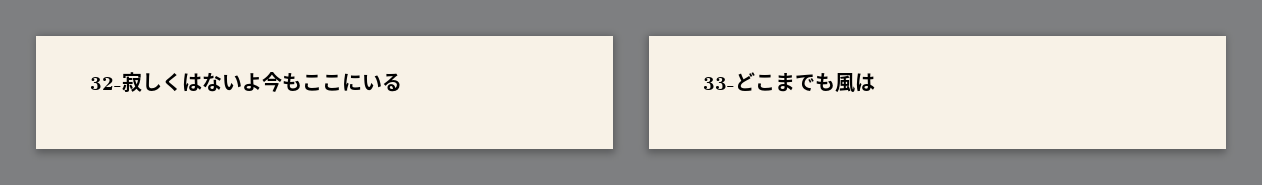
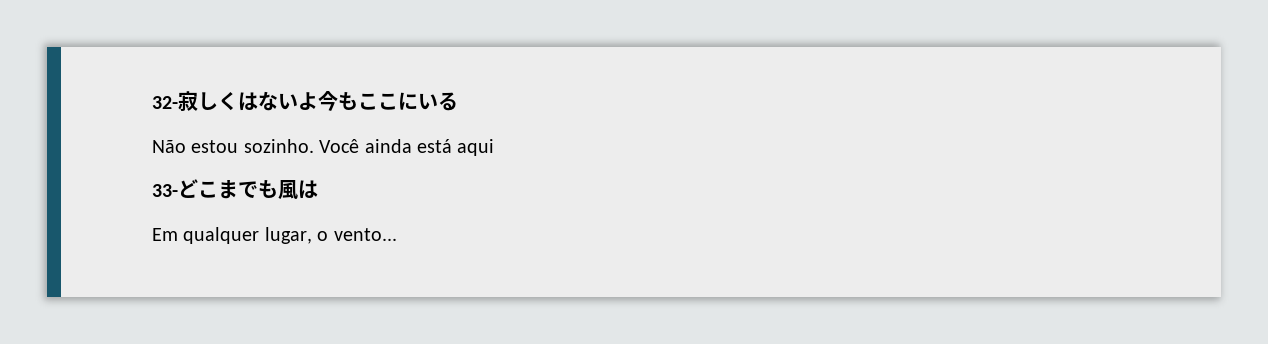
(402, 82) none -> [152,139,495,156] // Não estou sozinho. Você ainda está aqui
(875, 82) none -> [152,227,397,244] // Em qualquer lugar, o vento...

